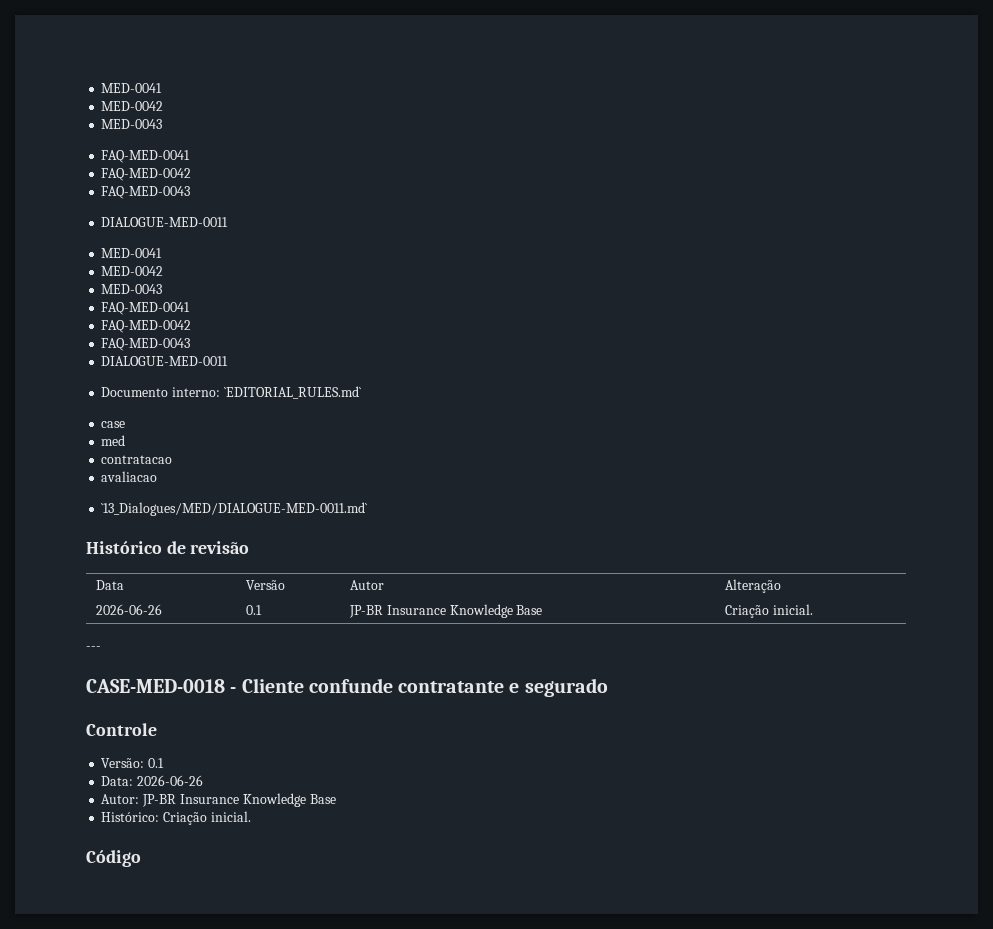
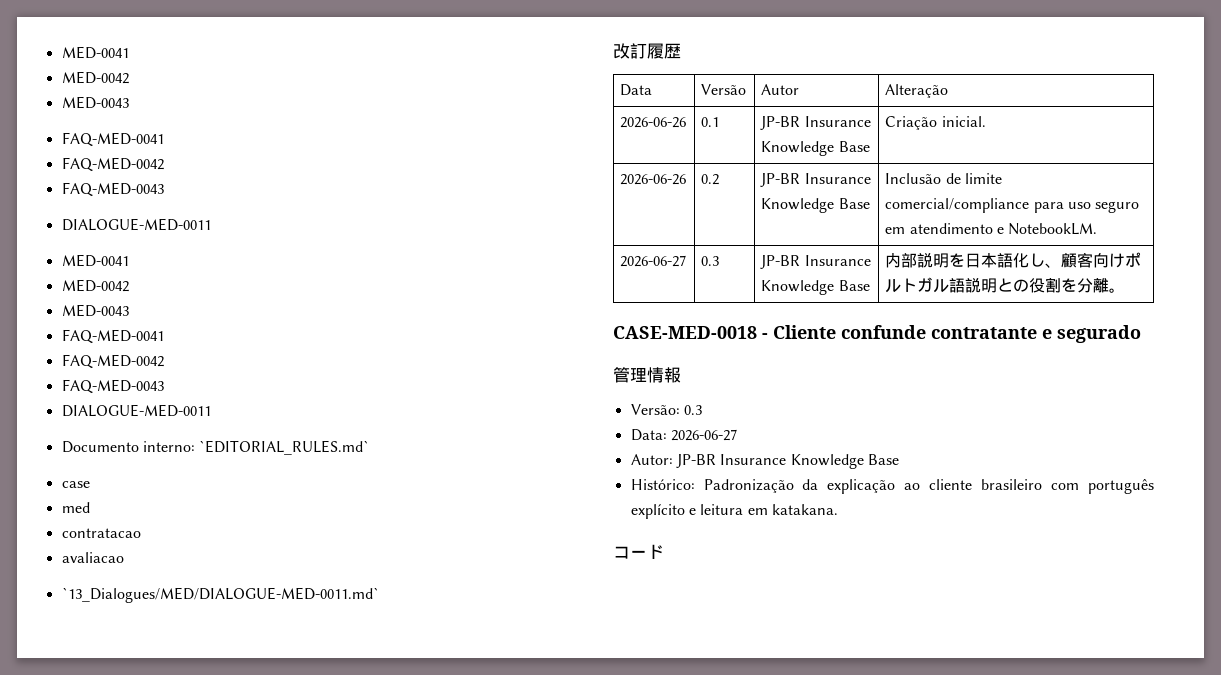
[86,541,250,554] Histórico de revisão -> [613,43,681,59] 改訂履歴
[86,646,101,650] // --- -> [620,174,687,185] [701,174,720,185] [760,173,871,187] [761,198,870,213] [885,173,1002,184] [885,198,1140,213] [885,223,1098,235] [620,255,687,267] [701,256,720,266] [760,255,871,269] [761,280,870,295] [885,252,1142,268] [885,277,1126,293] // 2026-06-26 | 0.2 | JP-BR Insurance Knowledge Base | Inclusão de limite comercial/compliance para uso seguro em atendimento e NotebookLM. // 2026-06-27 | 0.3 | JP-BR Insurance Knowledge Base | 内部説明を日本語化し、顧客向けポルトガル語説明との役割を分離。
[86,723,157,736] Controle -> [613,367,681,383] 管理情報
[148,758,165,768] 0.1 -> [683,405,702,415] 0.3
[137,775,204,786] 2026-06-26 -> [670,429,737,441] 2026-06-27
[163,811,251,825] [86,850,141,867] Criação inicial. // Código -> [703,479,1154,494] [630,504,838,519] [613,544,664,559] Padronização da explicação ao cliente brasileiro com português explícito e leitura em katakana. // コード

